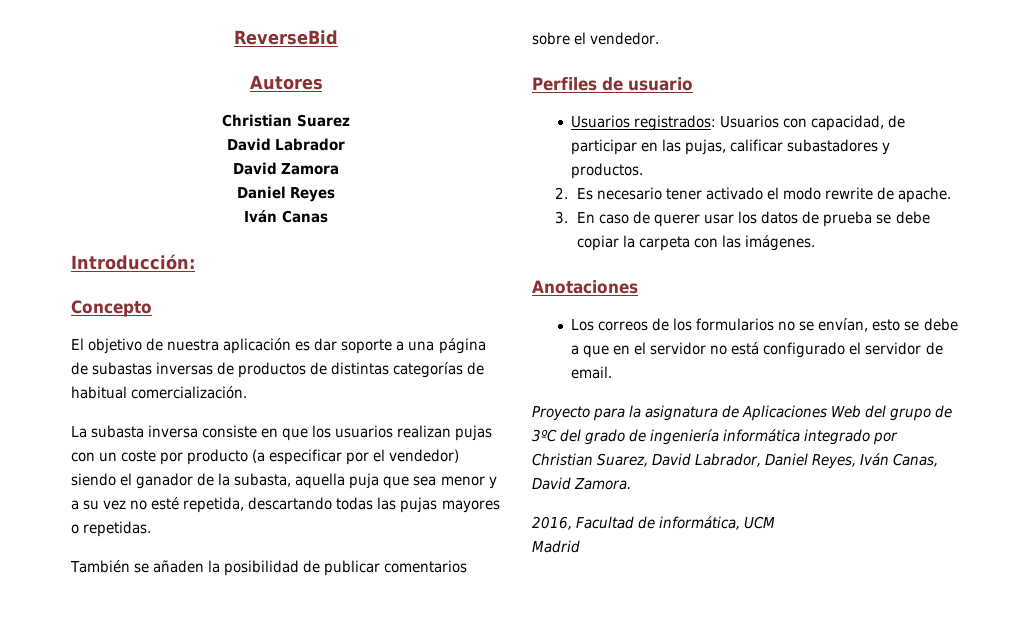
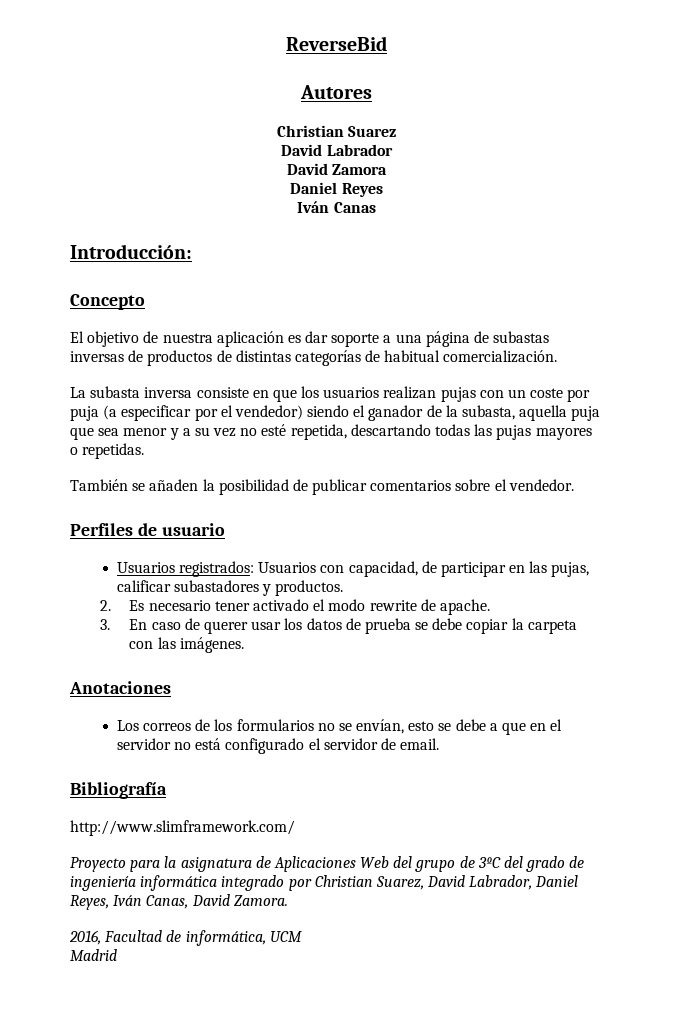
[187,449,249,465] producto -> [70,406,99,421] puja
(613, 372) none -> [70,782,167,799] [70,820,295,836] // Bibliografía // http://www.slimframework.com/

